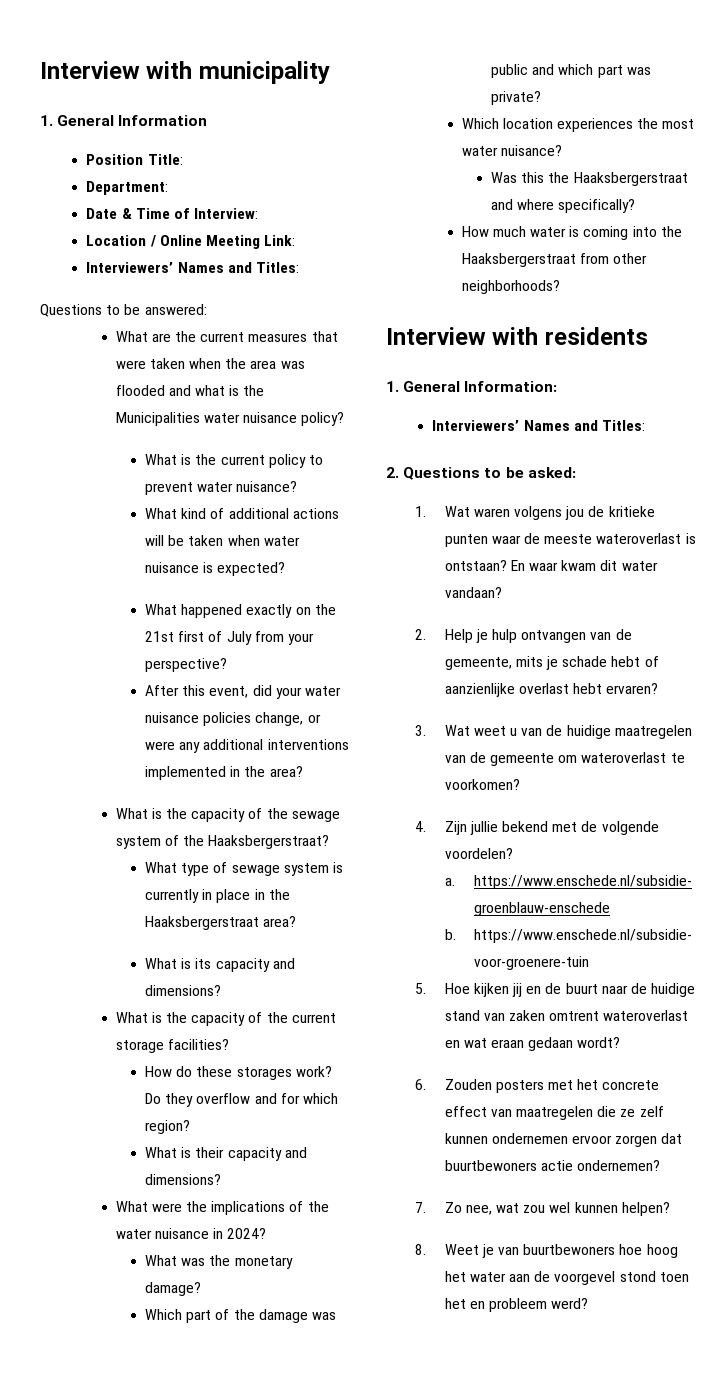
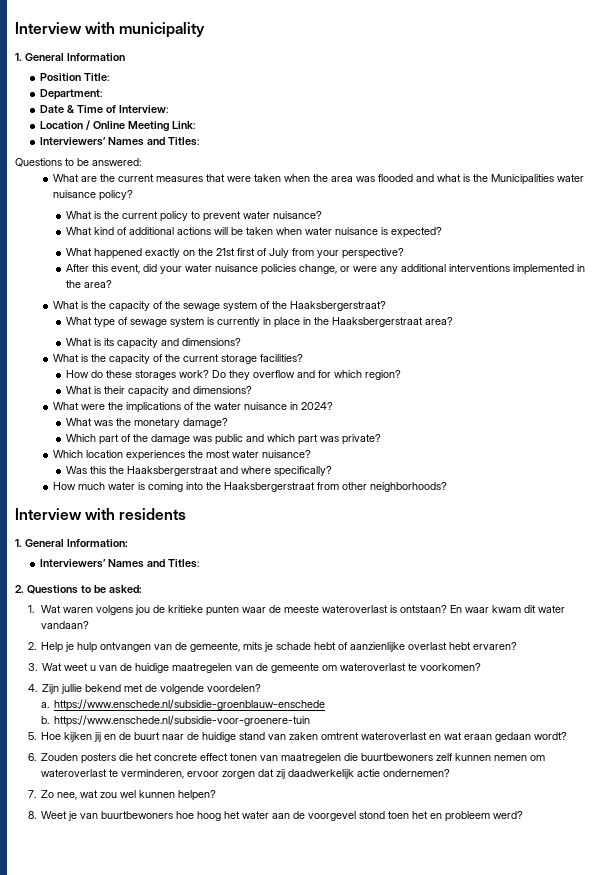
[548,1080,574,1090] met -> [119,753,134,761] die
(487, 1111) none -> [230,753,258,761] tonen
[620,1109,636,1117] ze -> [361,753,434,761] buurtbewoners
[491,1133,568,1144] ondernemen -> [494,755,546,761] [41,769,185,779] nemen om wateroverlast te verminderen,
[444,1160,537,1171] buurtbewoners -> [276,769,355,779] zij daadwerkelijk

